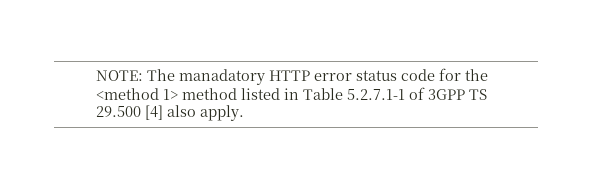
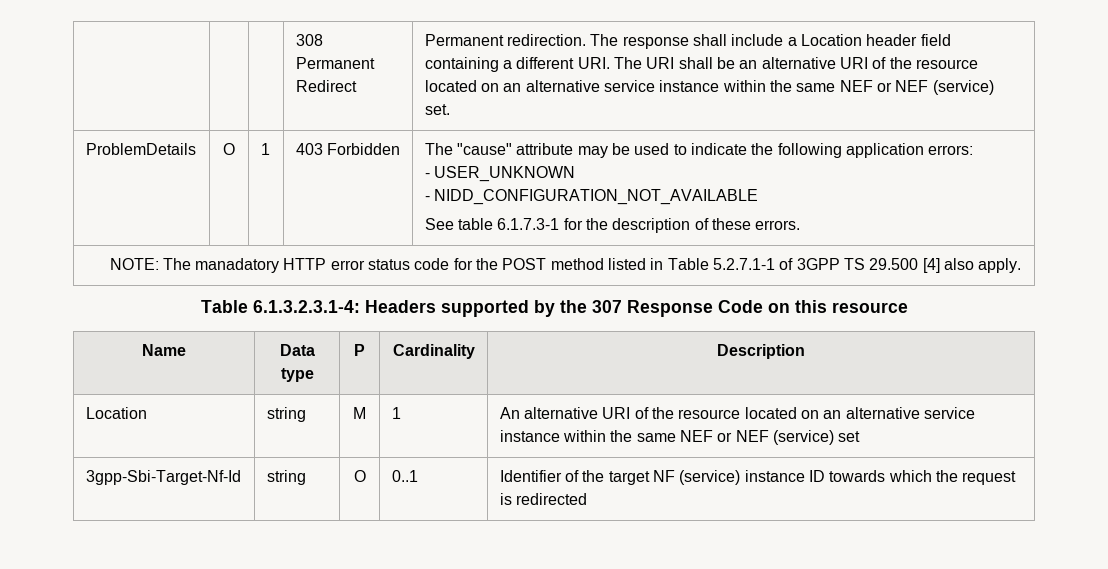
(96, 75) none -> [295,34,323,46] [295,57,375,69] [295,80,357,92] [424,34,951,49] [424,57,978,72] [424,80,994,95] [424,104,450,115] [85,143,196,155] [223,143,235,155] [260,143,270,155] [295,143,401,155] [424,143,974,158] [424,166,576,182] [424,189,759,205] [424,218,801,233] | | | 308 Permanent Redirect | Permanent redirection. The response shall include a Location header field containing a different URI. The URI shall be an alternative URI of the resource located on an alternative service instance within the same NEF or NEF (service) set. // ProblemDetails | O | 1 | 403 Forbidden | The "cause" attribute may be used to indicate the following application errors: // - USER_UNKNOWN // - NIDD_CONFIGURATION_NOT_AVAILABLE // See table 6.1.7.3-1 for the description of these errors. //
[96,88,179,100] <method 1> -> [502,258,547,270] POST
(245, 113) none -> [200,300,908,317] [142,344,186,356] [279,344,315,356] [280,368,314,382] [354,344,365,356] [392,344,475,359] [717,344,805,359] [85,407,147,419] [266,407,306,422] [353,407,366,419] [391,407,401,419] [499,407,975,419] [499,430,861,445] [85,470,241,485] [266,470,306,485] [353,470,366,482] [391,470,418,482] [499,470,1017,485] [499,493,588,505] // Table 6.1.3.2.3.1-4: Headers supported by the 307 Response Code on this resource // Name | Data type | P | Cardinality | Description // Location | string | M | 1 | An alternative URI of the resource located on an alternative service instance within the same NEF or NEF (service) set // 3gpp-Sbi-Target-Nf-Id | string | O | 0..1 | Identifier of the target NF (service) instance ID towards which the request is redirected

